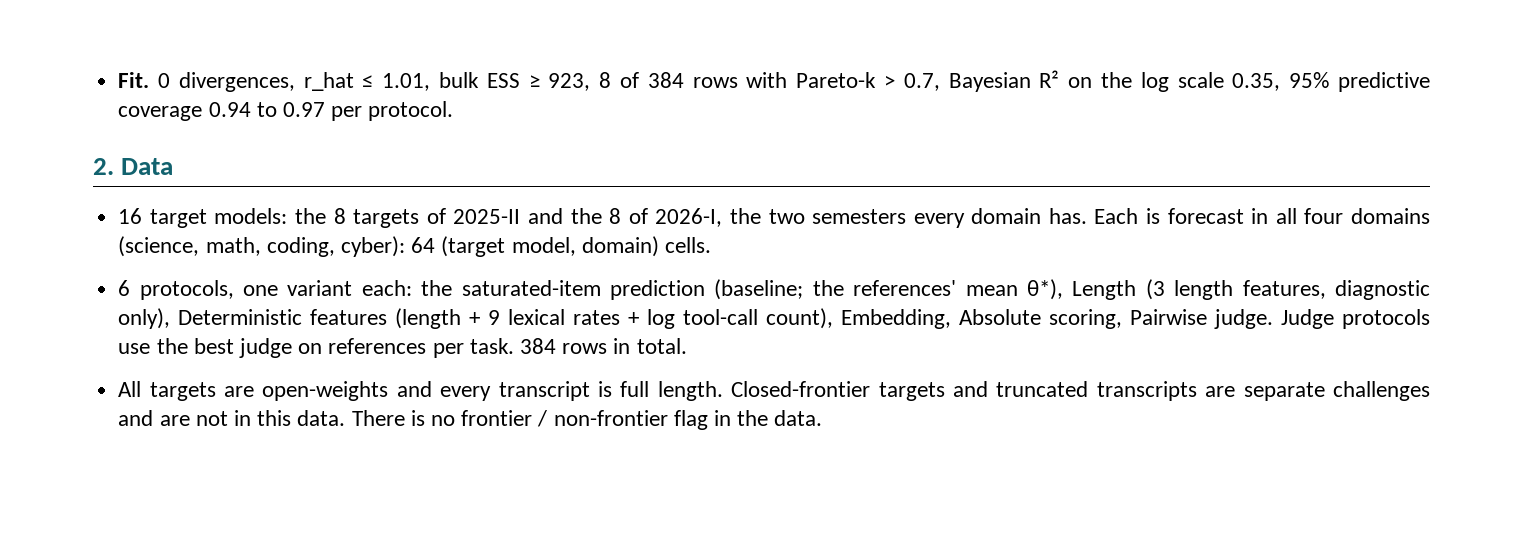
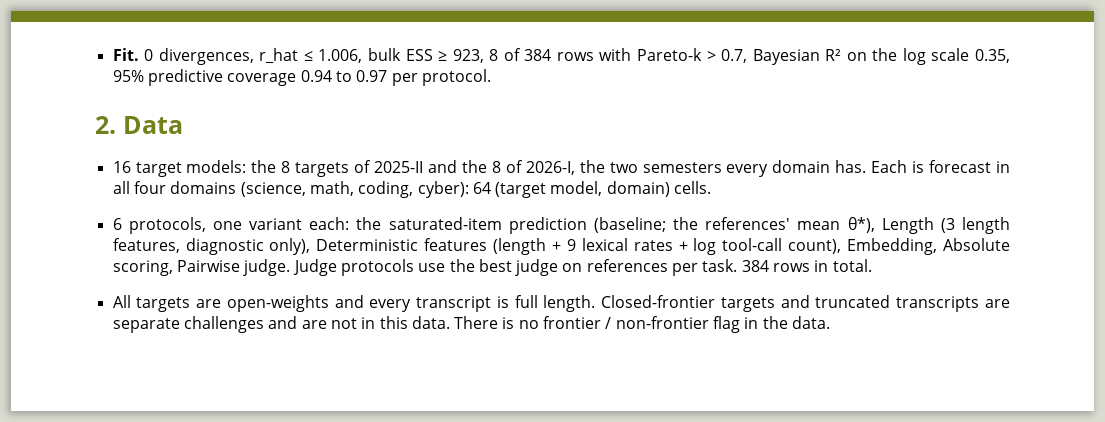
[382,73,431,91] 1.01, -> [318,49,363,63] 1.006,

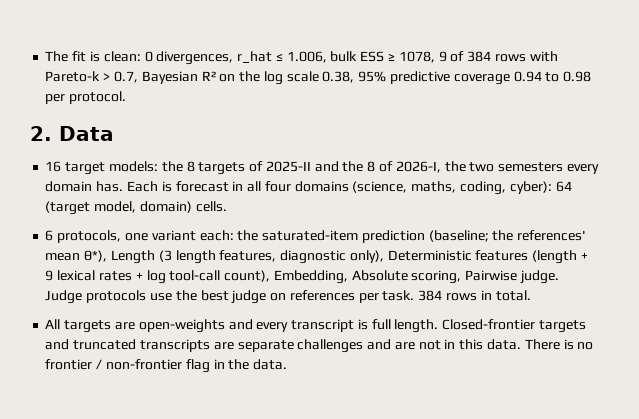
[112,48,139,61] Fit. -> [45,51,141,62] The fit is clean:
[452,49,499,63] 923, 8 -> [398,51,447,63] 1078, 9
[974,49,1010,63] 0.35, -> [322,71,355,83] 0.38,
[356,70,388,82] 0.97 -> [563,71,592,82] 0.98
[309,181,354,196] math, -> [411,181,457,193] maths,

